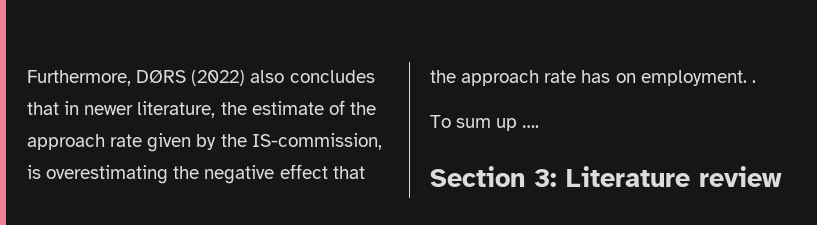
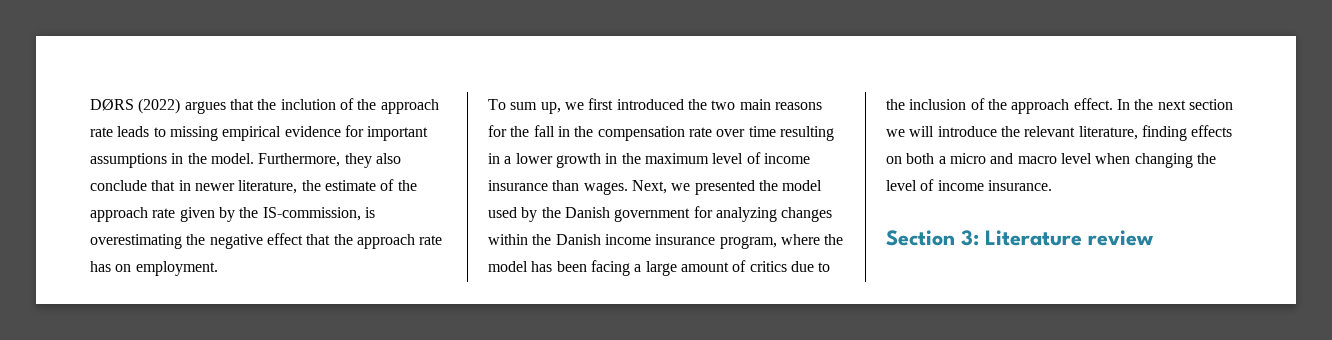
[27,70,131,86] Furthermore, -> (90, 105) none
[250,70,375,83] also concludes -> [184,98,439,114] [90,125,429,141] [90,153,401,168] [90,180,147,191] argues that the inclution of the approach rate leads to missing empirical evidence for important assumptions in the model. Furthermore, they also conclude
[751,80,756,83] . -> (218, 268) none
[496,118,540,131] up …. -> [540,98,822,114] [488,125,834,141] [488,152,810,168] [488,180,823,195] [488,206,833,222] [488,234,844,249] [488,260,831,276] [886,98,1233,114] [886,125,1233,141] [886,153,1216,168] [886,179,1052,191] up, we first introduced the two main reasons for the fall in the compensation rate over time resulting in a lower growth in the maximum level of income insurance than wages. Next, we presented the model used by the Danish government for analyzing changes within the Danish income insurance program, where the model has been facing a large amount of critics due to the inclusion of the approach effect. In the next section we will introduce the relevant literature, finding effects on both a micro and macro level when changing the level of income insurance.

